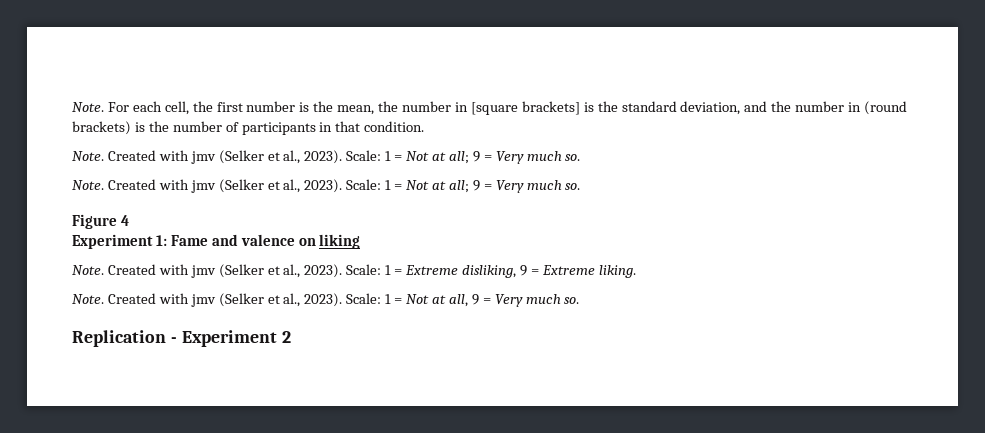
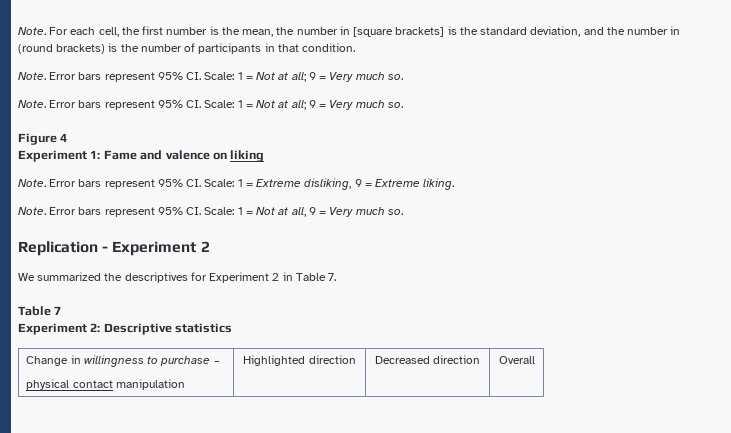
[107,150,343,164] Created with jmv (Selker et al., 2023). -> [49,72,202,82] Error bars represent 95% CI.
[107,179,343,193] Created with jmv (Selker et al., 2023). -> [49,100,202,110] Error bars represent 95% CI.
[107,264,343,278] Created with jmv (Selker et al., 2023). -> [49,179,202,189] Error bars represent 95% CI.
[107,293,343,307] Created with jmv (Selker et al., 2023). -> [49,207,202,217] Error bars represent 95% CI.
(291, 337) none -> [18,272,337,283] [18,306,62,316] [18,323,233,335] [26,355,220,367] [26,379,185,390] [243,355,356,366] [374,355,481,364] [498,356,535,364] // We summarized the descriptives for Experiment 2 in Table 7. // Table 7 // Experiment 2: Descriptive statistics // Change in willingness to purchase – // physical contact manipulation | Highlighted direction | Decreased direction | Overall

